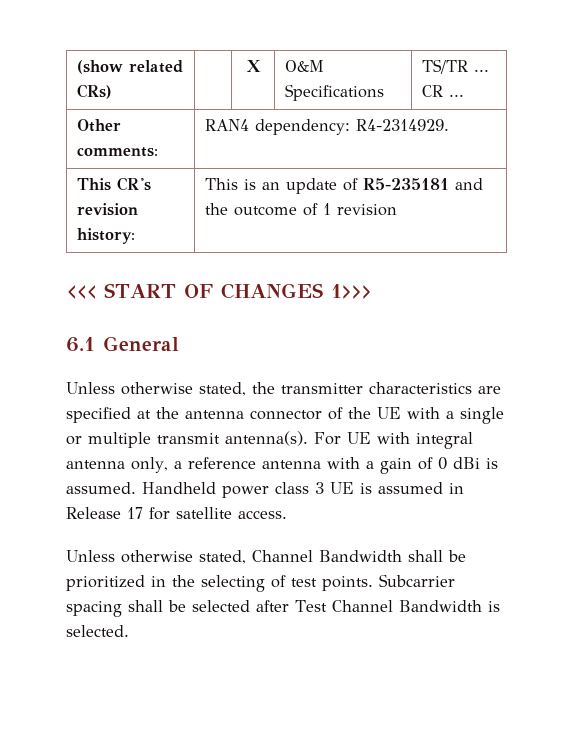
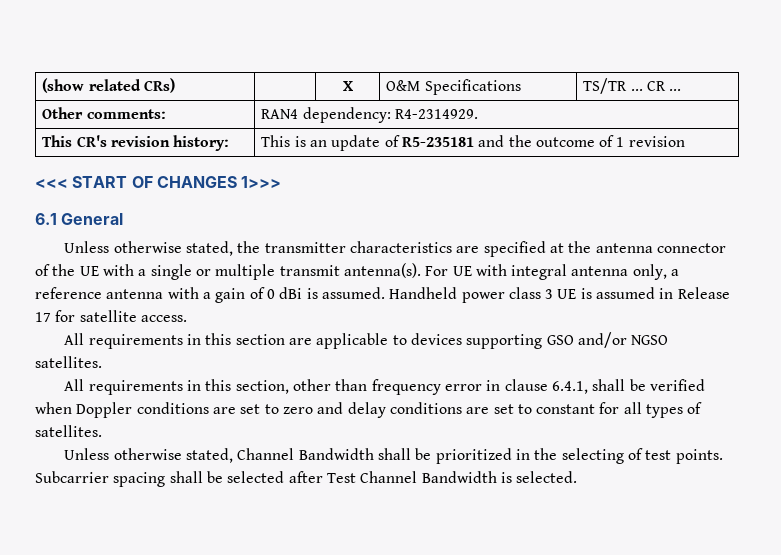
(287, 514) none -> [64,332,669,349] [35,356,102,368] [64,379,705,395] [35,402,703,418] [35,425,102,437] // All requirements in this section are applicable to devices supporting GSO and/or NGSO satellites. // All requirements in this section, other than frequency error in clause 6.4.1, shall be verified when Doppler conditions are set to zero and delay conditions are set to constant for all types of satellites.

